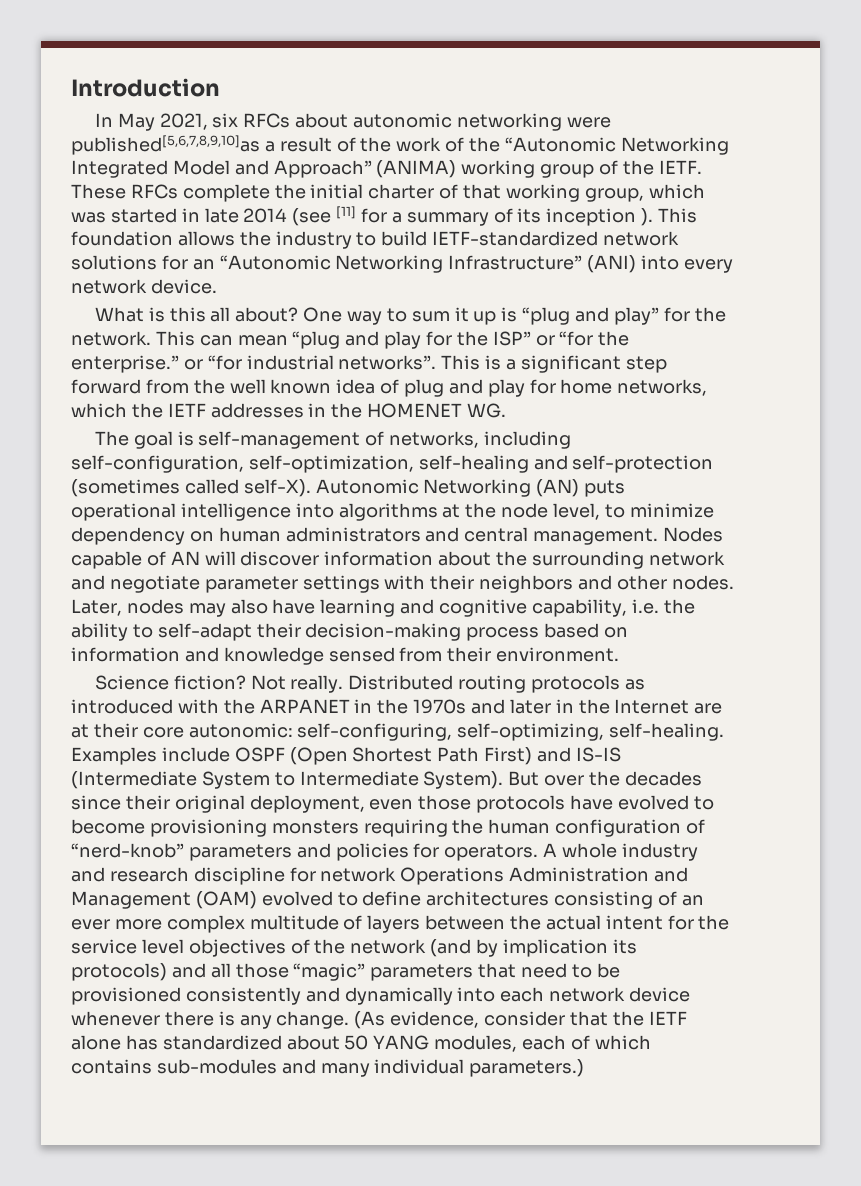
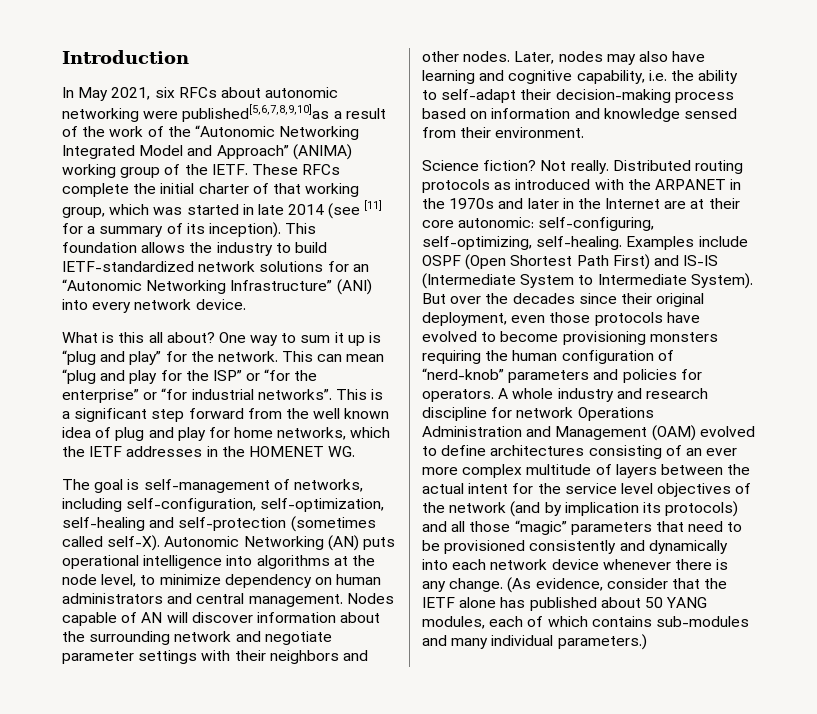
[546,208,654,226] inception ). -> [208,222,281,238] inception).
[71,355,179,373] enterprise.” -> [62,389,139,403] enterprise”
[162,1035,282,1050] standardized -> [529,597,597,611] published

